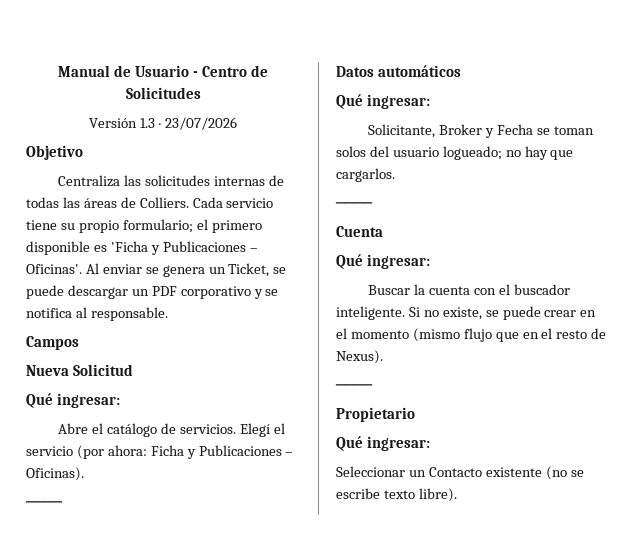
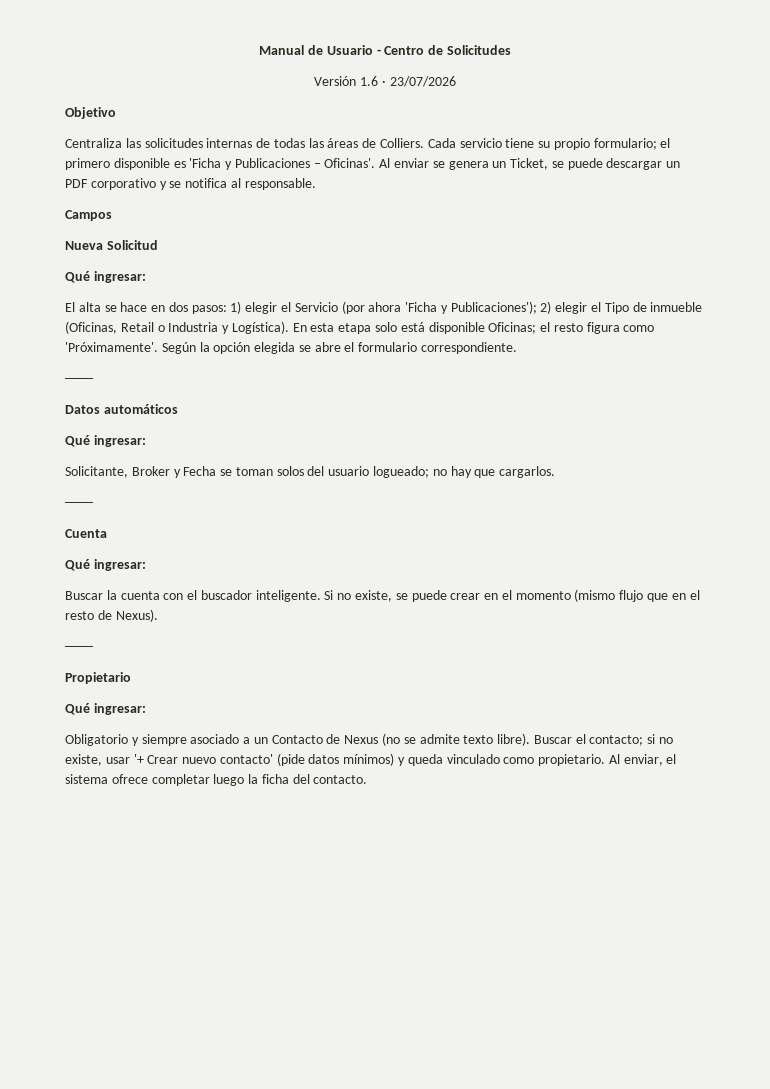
[140,118,156,128] 1.3 -> [360,76,379,86] 1.6
[58,423,285,437] [26,445,294,459] [26,467,84,481] Abre el catálogo de servicios. Elegí el servicio (por ahora: Ficha y Publicaciones – Oficinas). -> [65,301,703,314] [65,321,655,334] [65,342,518,354] El alta se hace en dos pasos: 1) elegir el Servicio (por ahora 'Ficha y Publicaciones'); 2) elegir el Tipo de inmueble (Oficinas, Retail o Industria y Logística). En esta etapa solo está disponible Oficinas; el resto figura como 'Próximamente'. Según la opción elegida se abre el formulario correspondiente.
[336,466,542,477] Seleccionar un Contacto existente -> [65,734,379,746] Obligatorio y siempre asociado a un Contacto de Nexus
[336,488,380,499] escribe -> [419,734,460,744] admite
(457, 495) none -> [533,734,674,746] [65,753,677,766] [65,774,368,786] Buscar el contacto; si no existe, usar '+ Crear nuevo contacto' (pide datos mínimos) y queda vinculado como propietario. Al enviar, el sistema ofrece completar luego la ficha del contacto.

